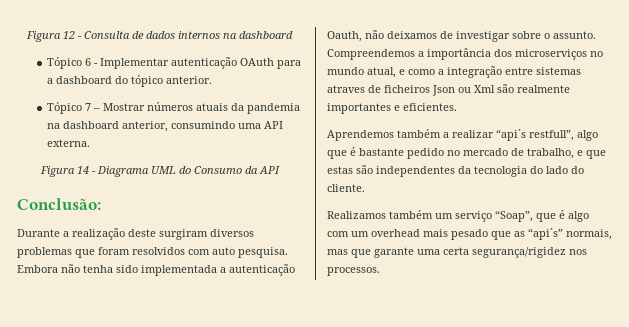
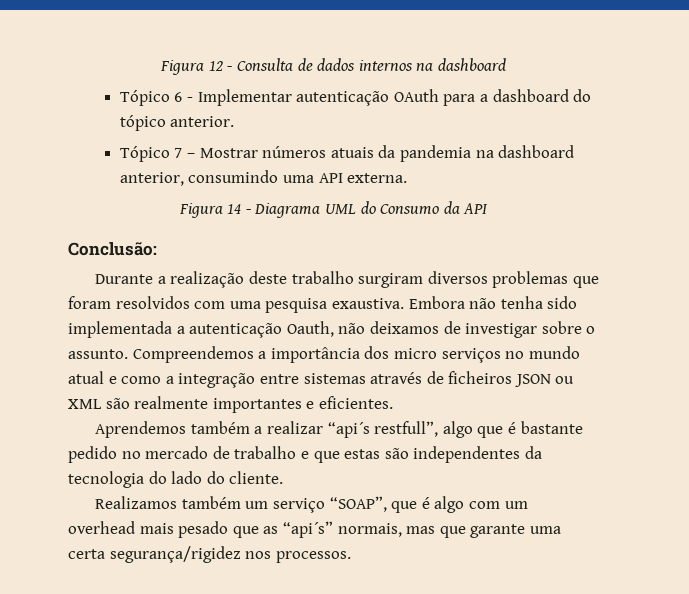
(156, 233) none -> [291,271,354,284] trabalho
[212,247,288,258] auto pesquisa. -> [229,298,404,313] uma pesquisa exaustiva.
[515,49,587,60] microserviços -> [393,348,501,363] micro serviços
[367,67,396,78] atual, -> [68,371,104,384] atual
[327,85,365,93] atraves -> [370,372,423,384] através
[432,85,495,96] Json ou Xml -> [514,374,575,387] [68,399,102,409] JSON ou XML
[527,148,574,159] trabalho, -> [234,446,297,459] trabalho
[495,210,533,222] “Soap”, -> [329,496,387,512] “SOAP”,

